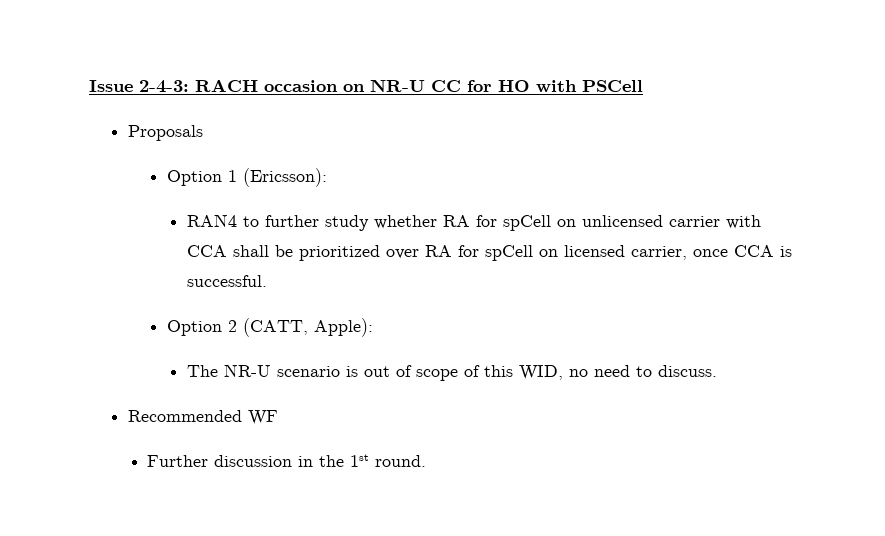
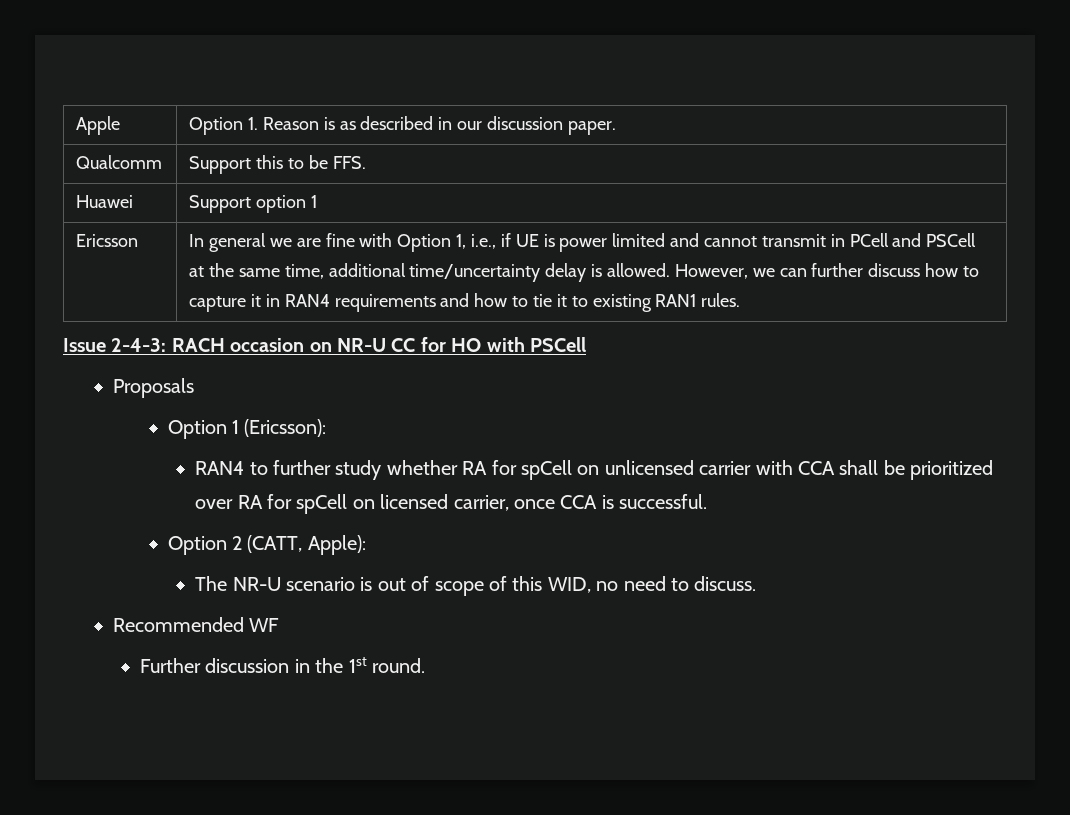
(89, 86) none -> [76,116,121,135] [189,116,616,135] [76,155,163,169] [189,155,366,174] [76,195,134,208] [189,195,317,213] [76,234,139,247] [189,233,977,252] [189,263,980,282] [189,293,741,312] Apple | Option 1. Reason is as described in our discussion paper. // Qualcomm | Support this to be FFS. // Huawei | Support option 1 // Ericsson | In general we are fine with Option 1, i.e., if UE is power limited and cannot transmit in PCell and PSCell at the same time, additional time/uncertainty delay is allowed. However, we can further discuss how to capture it in RAN4 requirements and how to tie it to existing RAN1 rules. //

